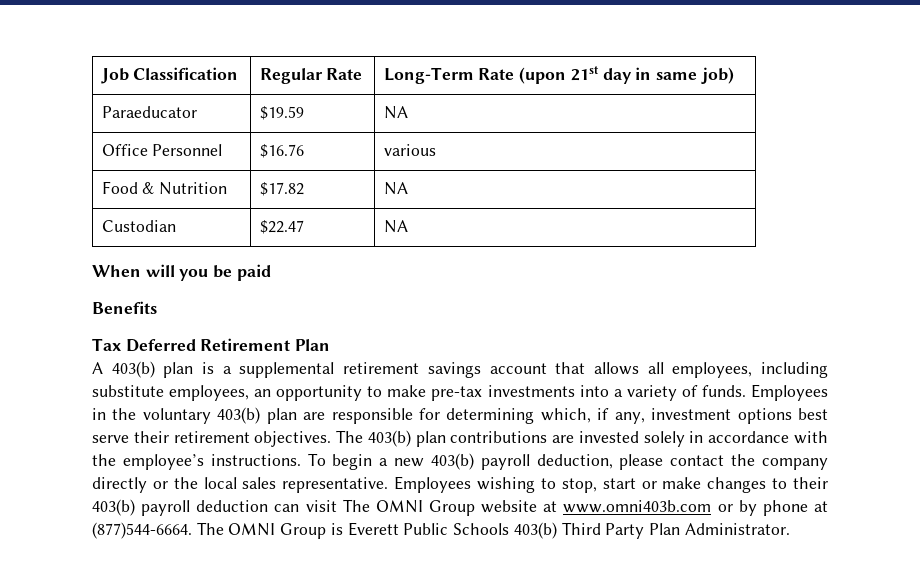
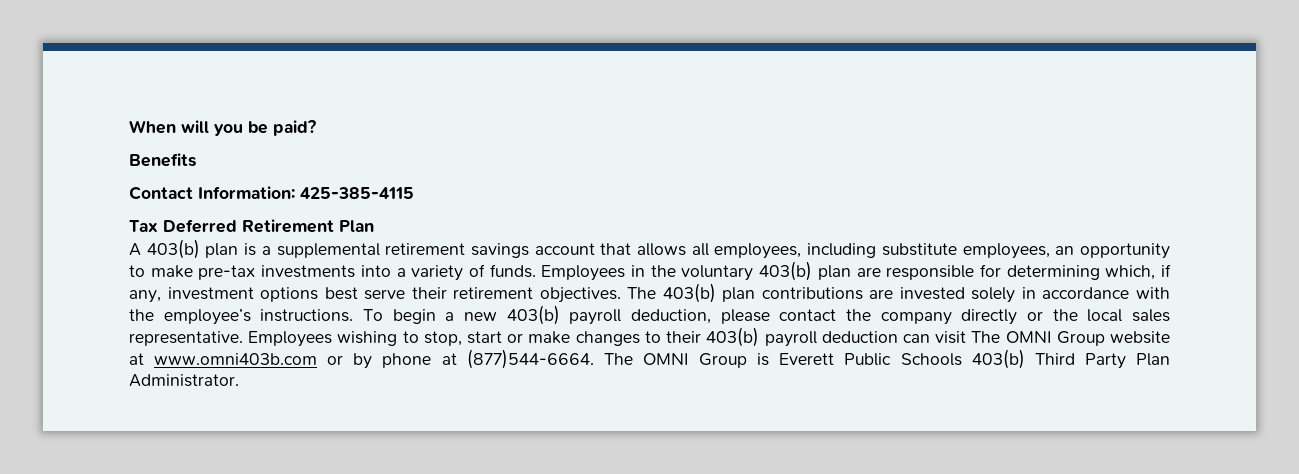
[100,67,239,84] [259,68,363,84] [383,66,734,84] [101,106,197,118] [259,106,304,120] [383,106,408,119] [101,144,223,156] [259,144,304,158] [383,144,436,156] [101,181,228,195] [259,182,304,196] [383,182,408,195] [101,220,176,232] [259,220,304,234] [383,220,408,233] Job Classification | Regular Rate | Long-Term Rate (upon 21st day in same job) // Paraeducator | $19.59 | NA // Office Personnel | $16.76 | various // Food & Nutrition | $17.82 | NA // Custodian | $22.47 | NA // -> (129, 127) none
[236,264,271,281] paid -> [273,120,316,136] paid?
(157, 307) none -> [129,186,414,200] // Contact Information: 425-385-4115

